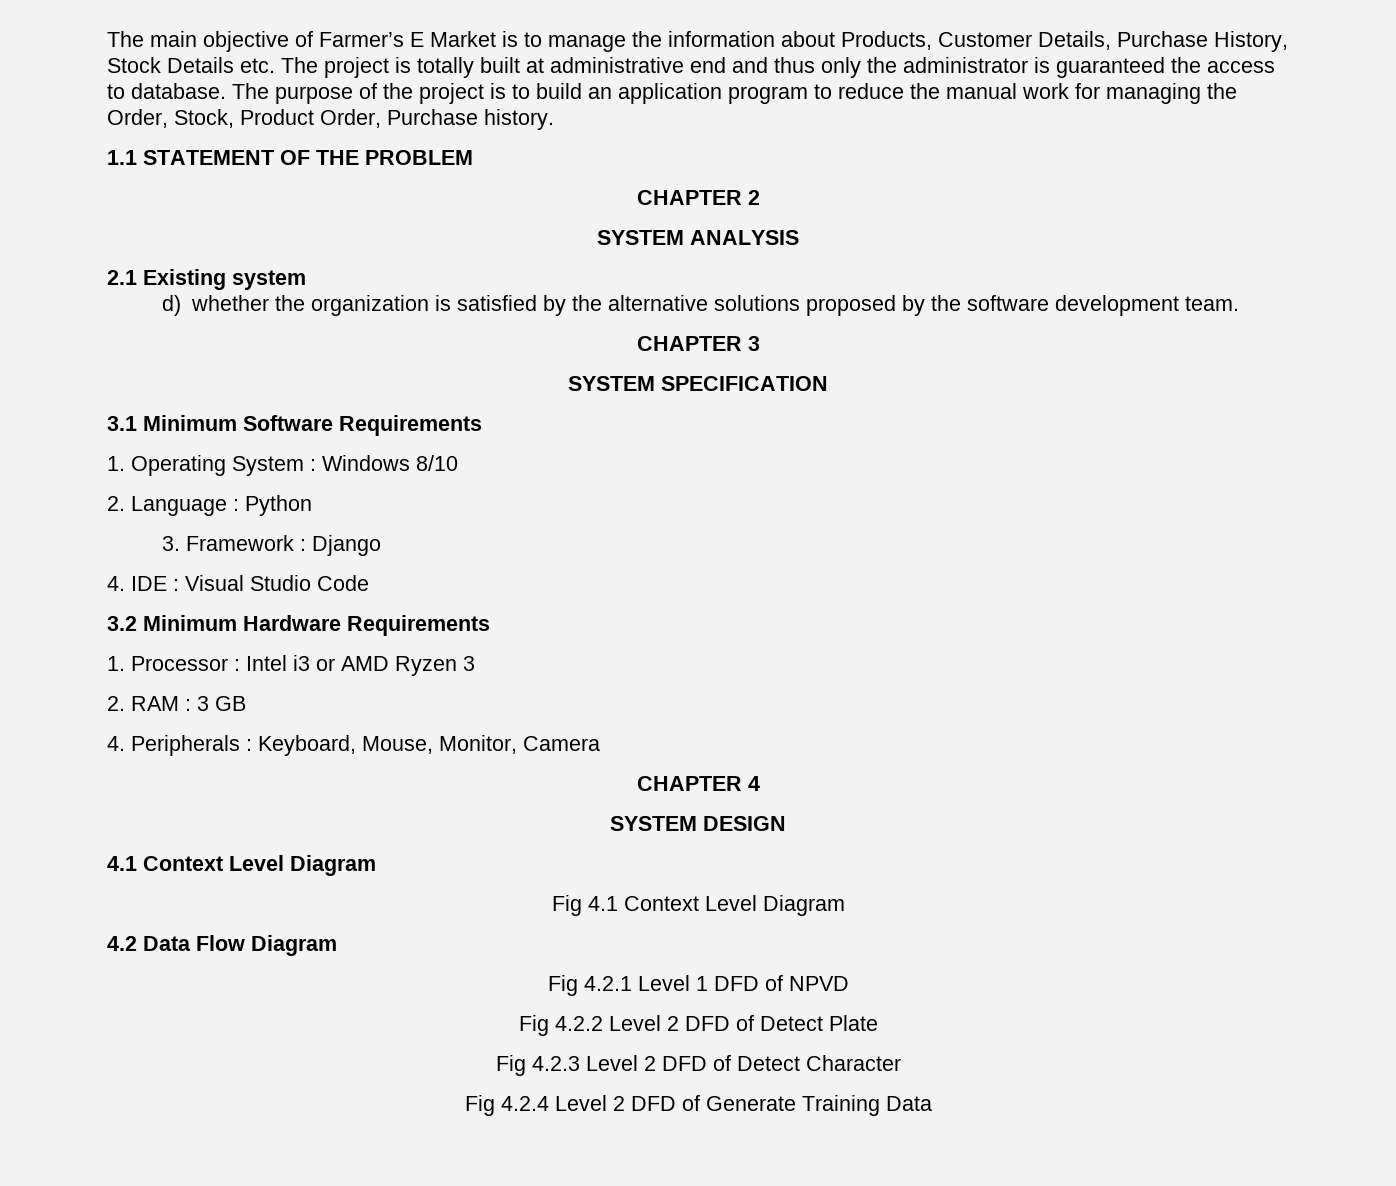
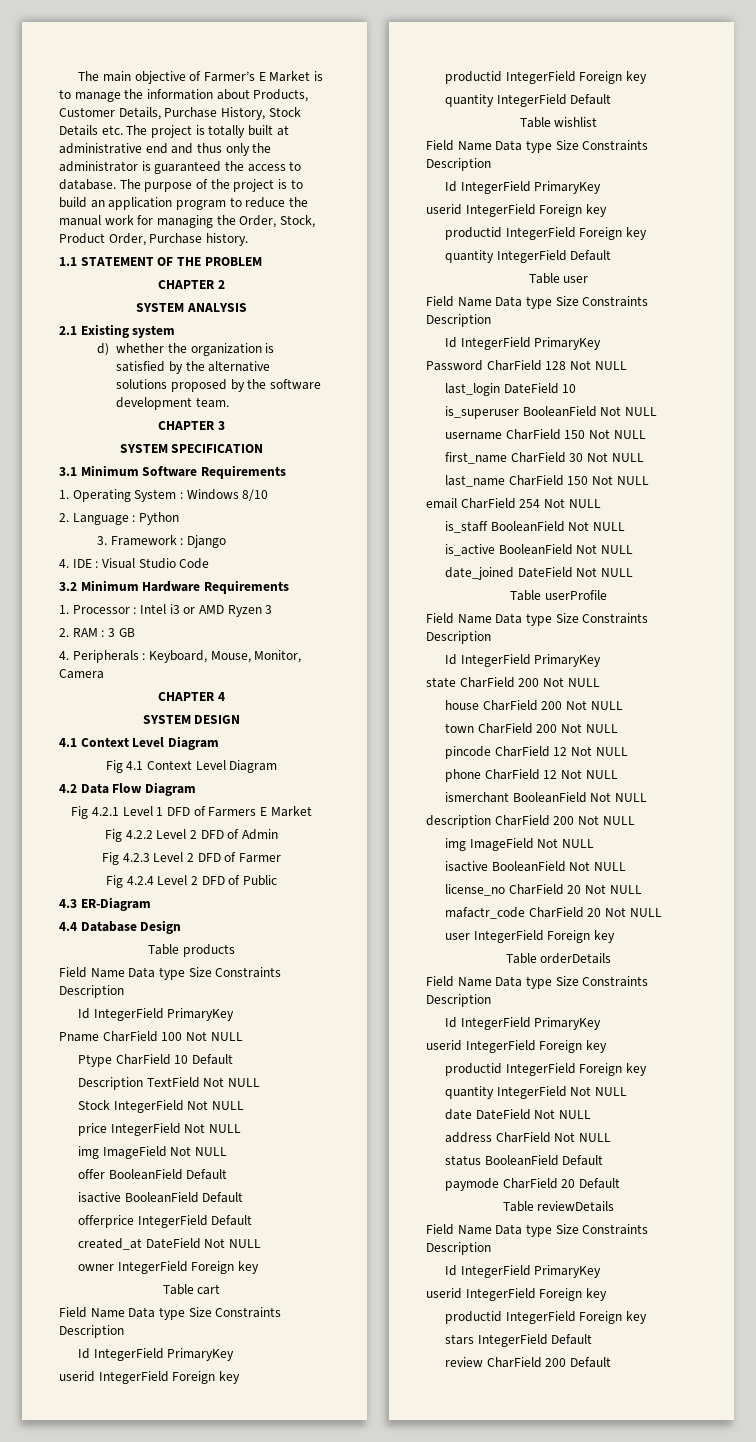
[788,976,849,991] NPVD -> [208,806,312,817] Farmers E Market
[759,1015,878,1031] Detect Plate -> [241,829,278,840] Admin
[736,1055,901,1071] Detect Character -> [238,853,281,863] Farmer
[705,1095,932,1116] Generate Training Data -> [242,875,277,886] [59,897,151,911] [59,920,182,934] [148,944,235,957] [59,967,282,980] [59,985,124,998] [78,1008,235,1021] [59,1031,243,1042] [78,1054,234,1067] [78,1077,261,1090] [78,1100,245,1113] [78,1123,242,1136] [78,1146,228,1159] [78,1169,228,1180] [78,1192,244,1203] [78,1215,253,1228] [78,1238,262,1250] [78,1261,260,1274] [162,1284,221,1295] [59,1307,282,1320] [59,1325,124,1338] [78,1348,235,1361] [59,1371,240,1384] [445,71,648,84] [445,94,612,107] [519,117,598,128] [426,140,649,153] [426,158,491,171] [445,181,602,194] [426,204,607,217] [445,227,648,240] [445,250,612,263] [528,273,589,284] [426,296,649,309] [426,314,491,327] [445,337,602,350] [426,360,627,371] [445,383,577,396] [445,406,658,419] [445,429,646,440] [445,452,644,464] [445,475,649,487] [426,498,601,509] [445,521,626,533] [445,544,634,556] [445,567,634,580] [510,590,607,601] [426,613,649,626] [426,631,491,644] [445,654,602,667] [426,677,600,688] [445,700,623,711] [445,723,618,734] [445,746,628,759] [445,769,618,782] [445,792,648,803] [426,815,635,828] [445,838,595,851] [445,861,627,872] [445,884,642,896] [445,907,662,919] [445,930,616,943] [505,953,612,964] [426,976,649,989] [426,994,491,1007] [445,1017,602,1030] [426,1040,607,1053] [445,1063,648,1076] [445,1086,628,1099] [445,1109,592,1120] [445,1132,612,1143] [445,1155,604,1166] [445,1178,621,1191] [502,1201,615,1212] [426,1224,649,1237] [426,1242,491,1255] [445,1265,602,1278] [426,1288,607,1301] [445,1311,648,1324] [445,1334,593,1347] [445,1357,612,1368] Public // 4.3 ER-Diagram // 4.4 Database Design // Table products // Field Name Data type Size Constraints Description // Id IntegerField PrimaryKey // Pname CharField 100 Not NULL // Ptype CharField 10 Default // Description TextField Not NULL // Stock IntegerField Not NULL // price IntegerField Not NULL // img ImageField Not NULL // offer BooleanField Default // isactive BooleanField Default // offerprice IntegerField Default // created_at DateField Not NULL // owner IntegerField Foreign key // Table cart // Field Name Data type Size Constraints Description // Id IntegerField PrimaryKey // userid IntegerField Foreign key // productid IntegerField Foreign key // quantity IntegerField Default // Table wishlist // Field Name Data type Size Constraints Description // Id IntegerField PrimaryKey // userid IntegerField Foreign key // productid IntegerField Foreign key // quantity IntegerField Default // Table user // Field Name Data type Size Constraints Description // Id IntegerField PrimaryKey // Password CharField 128 Not NULL // last_login DateField 10 // is_superuser BooleanField Not NULL // username CharField 150 Not NULL // first_name CharField 30 Not NULL // last_name CharField 150 Not NULL // email CharField 254 Not NULL // is_staff BooleanField Not NULL // is_active BooleanField Not NULL // date_joined DateField Not NULL // Table userProfile // Field Name Data type Size Constraints Description // Id IntegerField PrimaryKey // state CharField 200 Not NULL // house CharField 200 Not NULL // town CharField 200 Not NULL // pincode CharField 12 Not NULL // phone CharField 12 Not NULL // ismerchant BooleanField Not NULL // description CharField 200 Not NULL // img ImageField Not NULL // isactive BooleanField Not NULL // license_no CharField 20 Not NULL // mafactr_code CharField 20 Not NULL // user IntegerField Foreign key // Table orderDetails // Field Name Data type Size Constraints Description // Id IntegerField PrimaryKey // userid IntegerField Foreign key // productid IntegerField Foreign key // quantity IntegerField Not NULL // date DateField Not NULL // address CharField Not NULL // status BooleanField Default // paymode CharField 20 Default // Table reviewDetails // Field Name Data type Size Constraints Description // Id IntegerField PrimaryKey // userid IntegerField Foreign key // productid IntegerField Foreign key // stars IntegerField Default // review CharField 200 Default

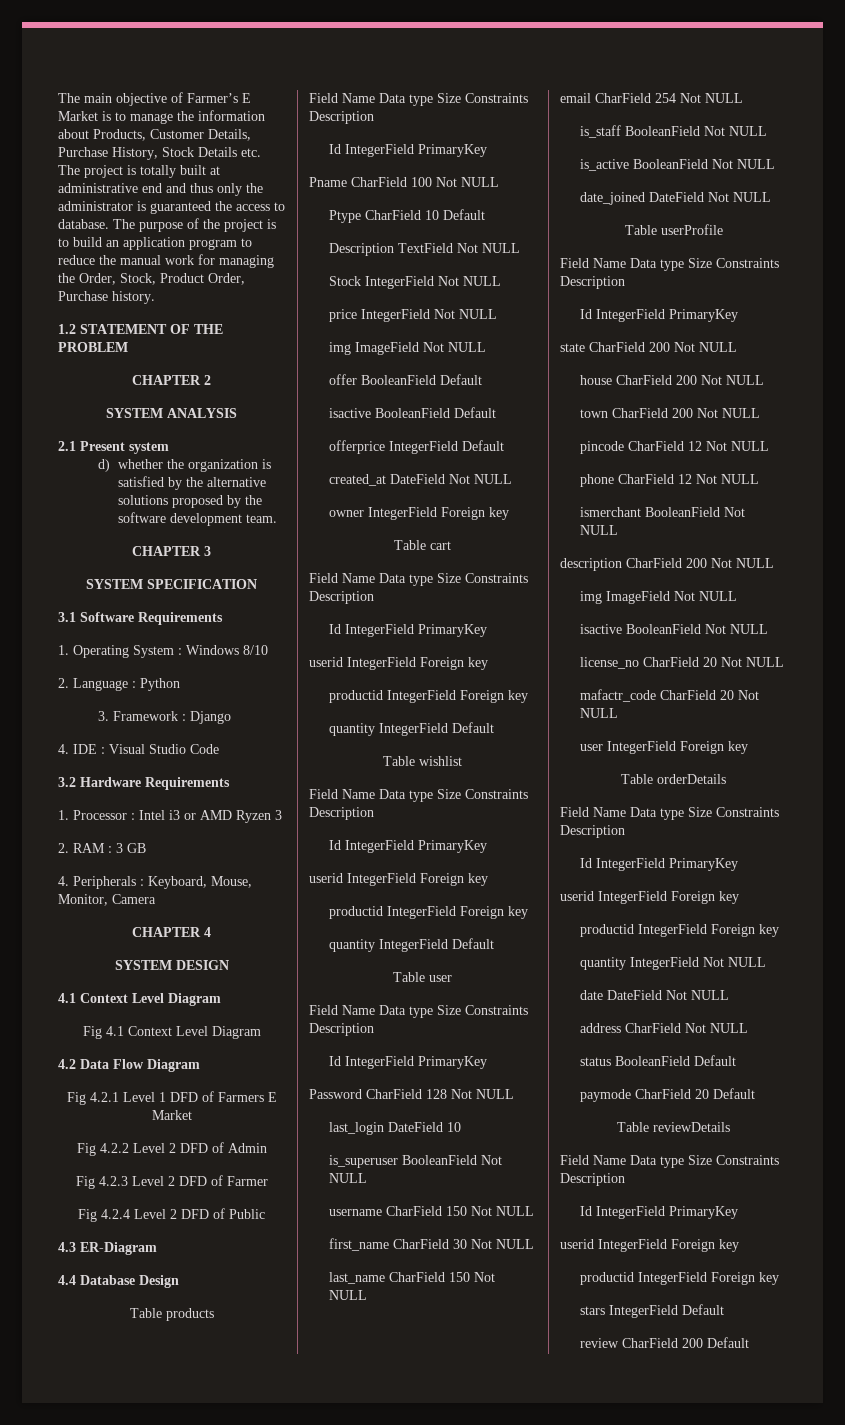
[59,257,77,266] 1.1 -> [58,324,76,334] 1.2
[80,324,129,338] Existing -> [80,441,125,451] Present
[80,465,139,476] Minimum -> (76, 617) none
[80,580,139,591] Minimum -> (76, 782) none

